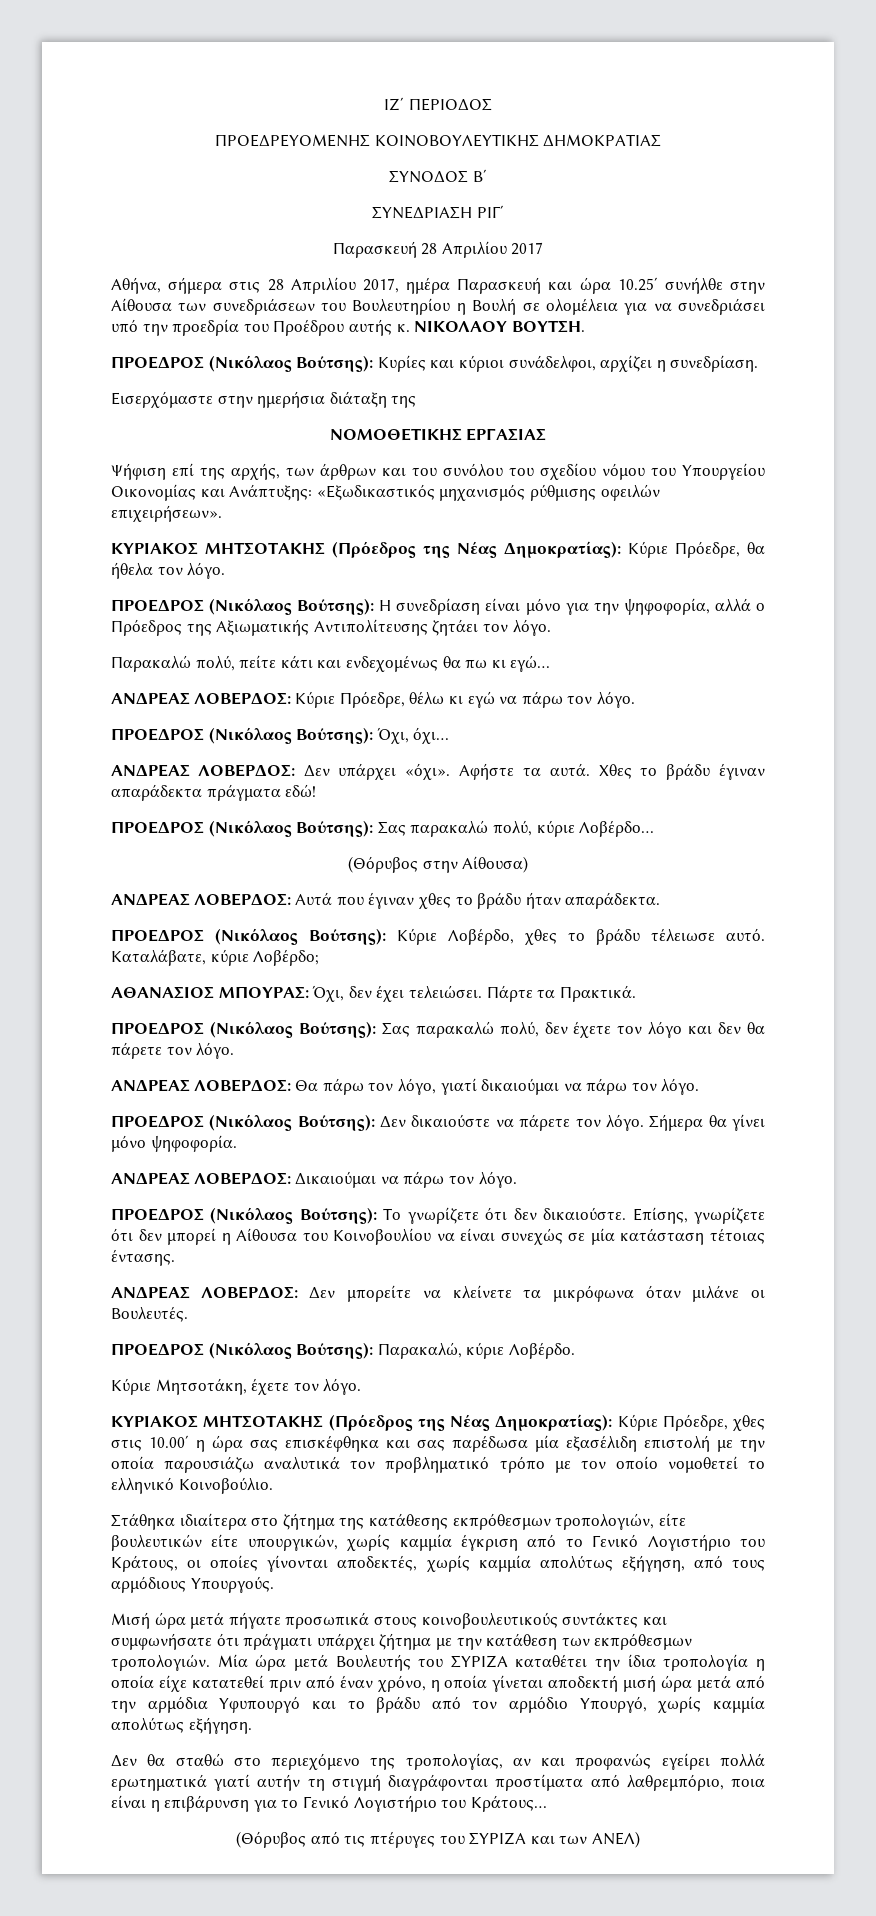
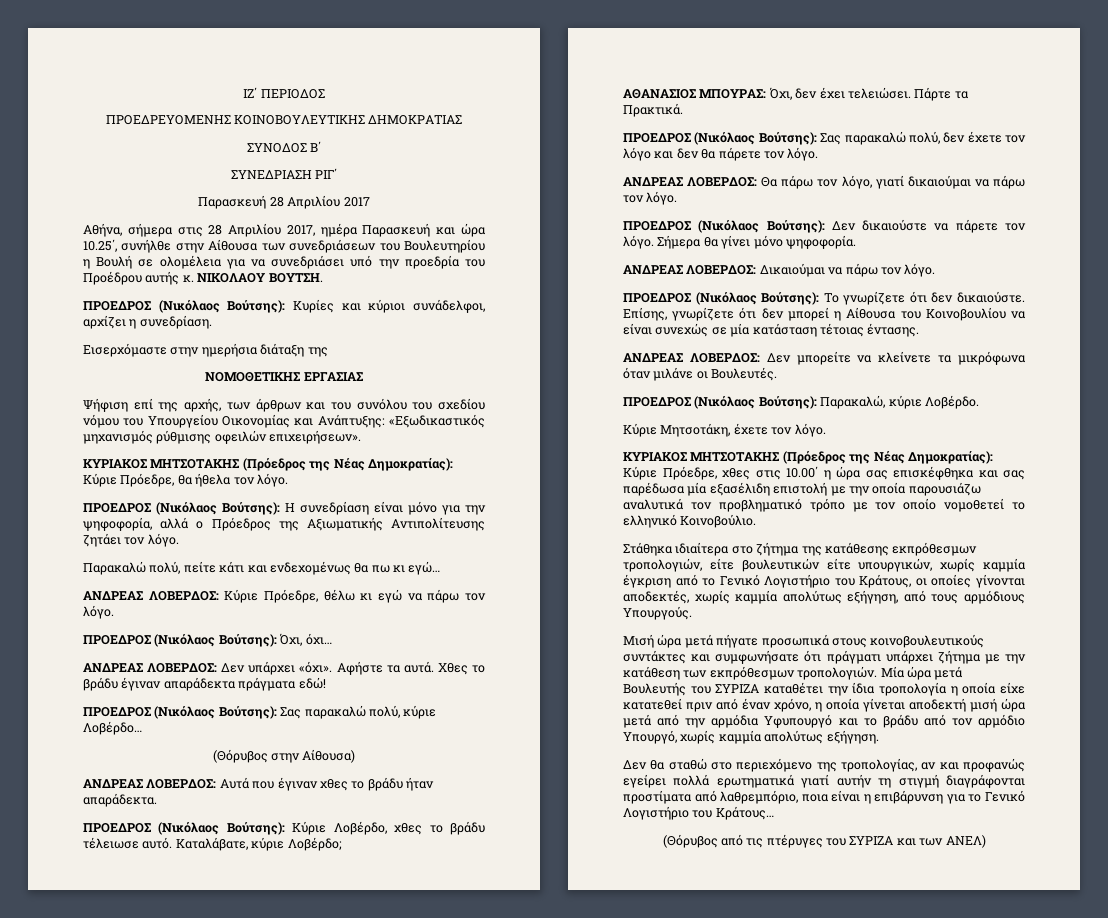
[617,277,658,291] 10.25΄ -> [83,239,117,252] 10.25΄,

